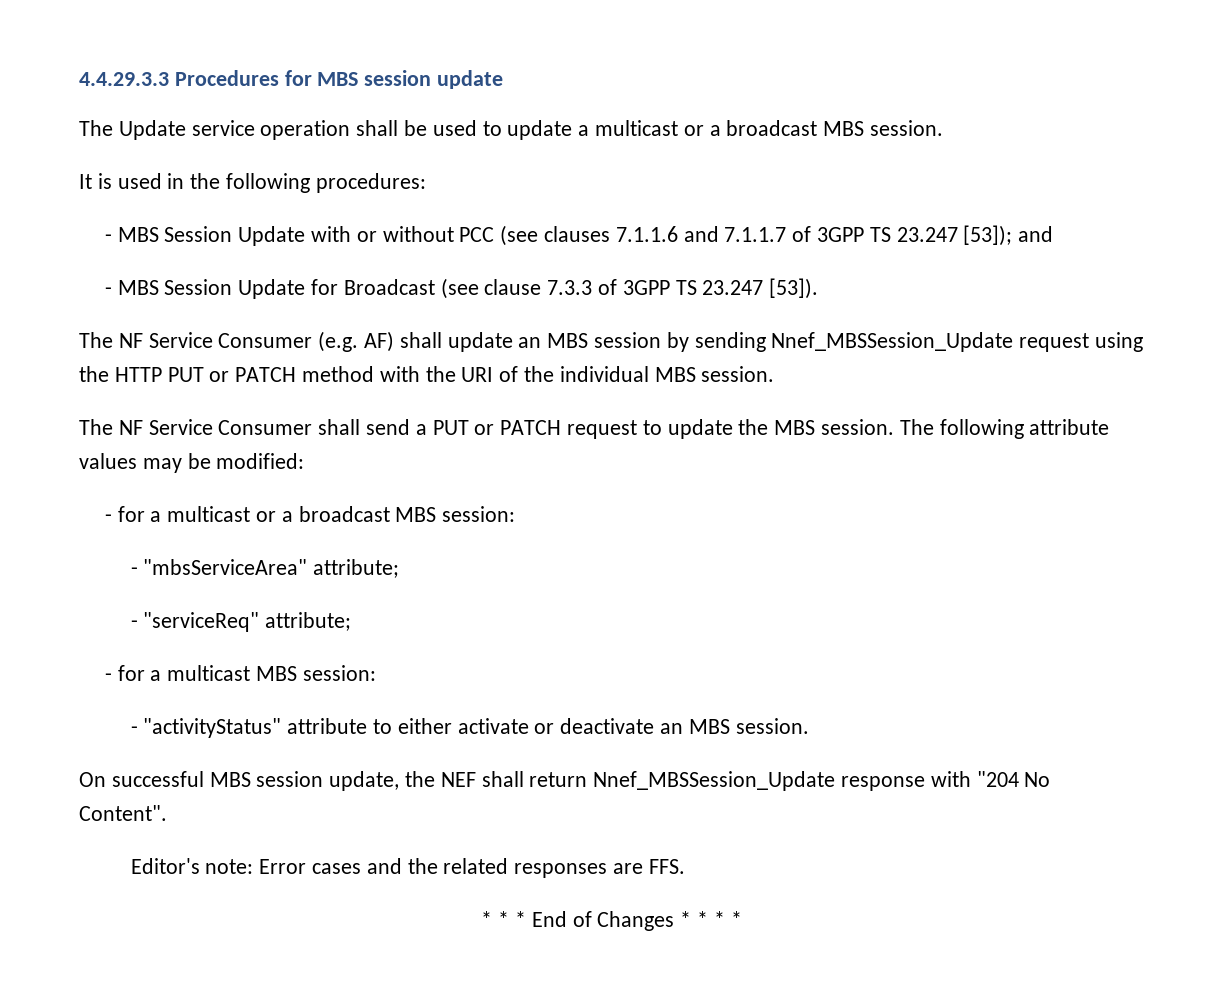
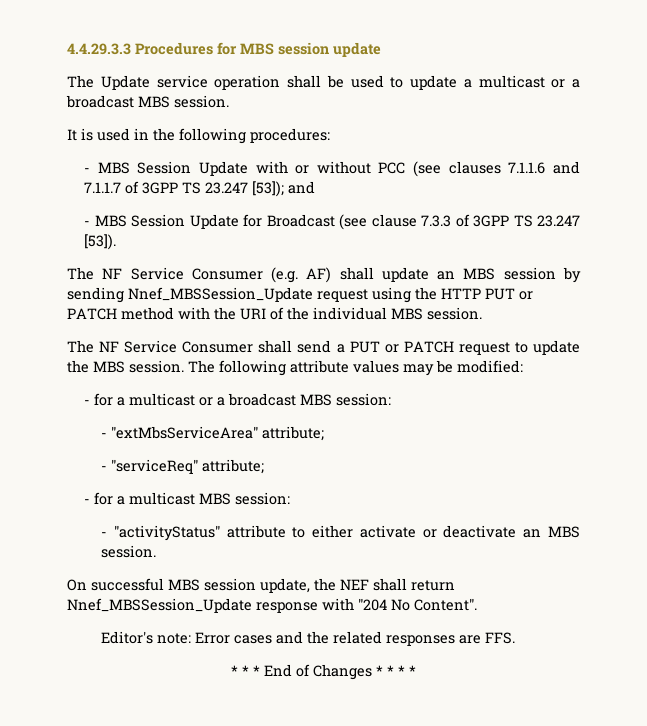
[143,559,308,575] "mbsServiceArea" -> [111,426,259,439] "extMbsServiceArea"

